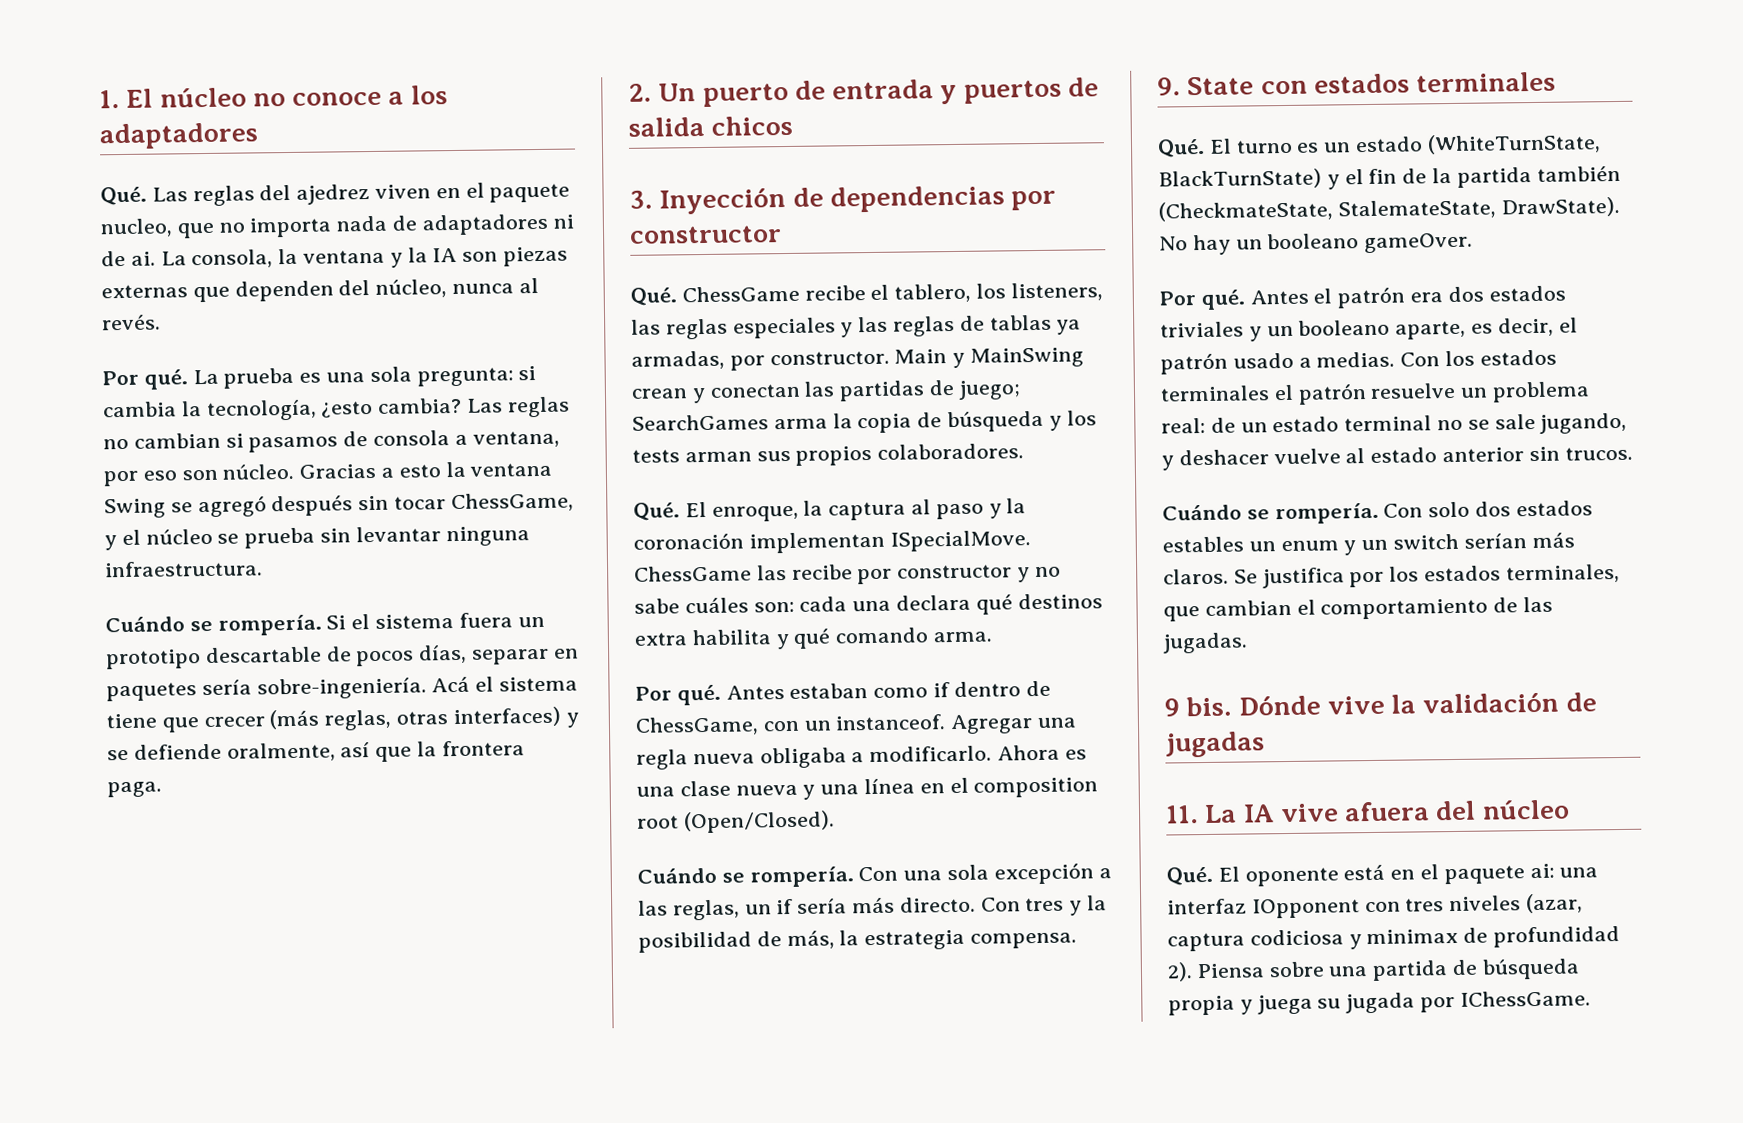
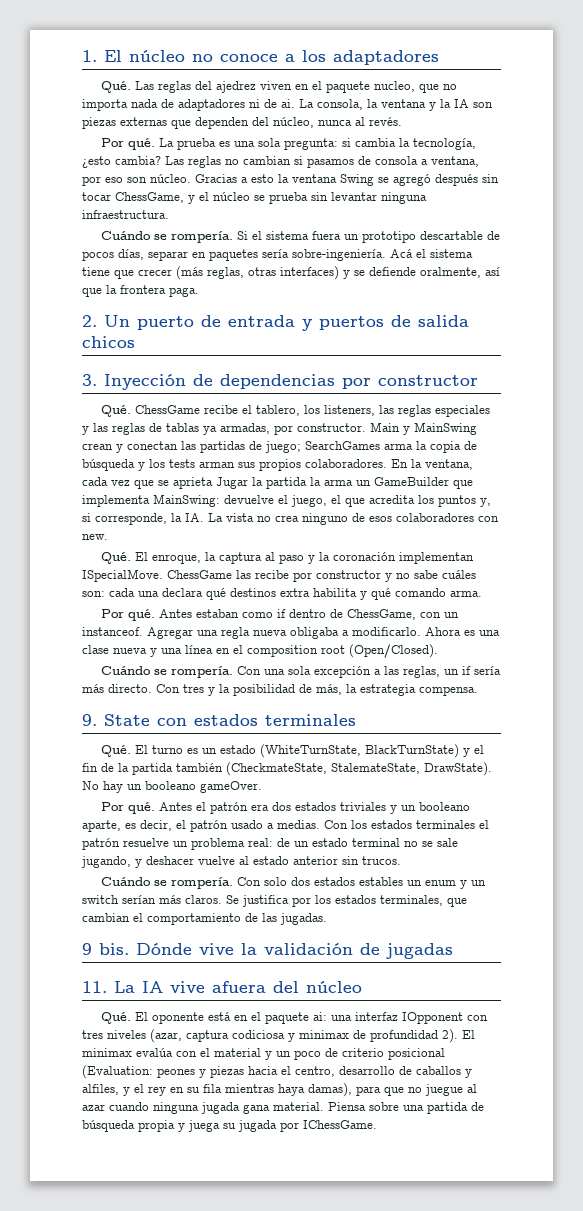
(1025, 451) none -> [391,459,473,470] [82,477,473,489] [82,494,491,507] [82,513,499,525] [82,534,108,540] En la ventana, cada vez que se aprieta Jugar la partida la arma un GameBuilder que implementa MainSwing: devuelve el juego, el que acredita los puntos y, si corresponde, la IA. La vista no crea ninguno de esos colaboradores con new.
(1193, 972) none -> [462,1030,475,1039] [82,1048,445,1060] [82,1065,472,1079] [82,1083,477,1097] [82,1102,324,1114] El minimax evalúa con el material y un poco de criterio posicional (Evaluation: peones y piezas hacia el centro, desarrollo de caballos y alfiles, y el rey en su fila mientras haya damas), para que no juegue al azar cuando ninguna jugada gana material.

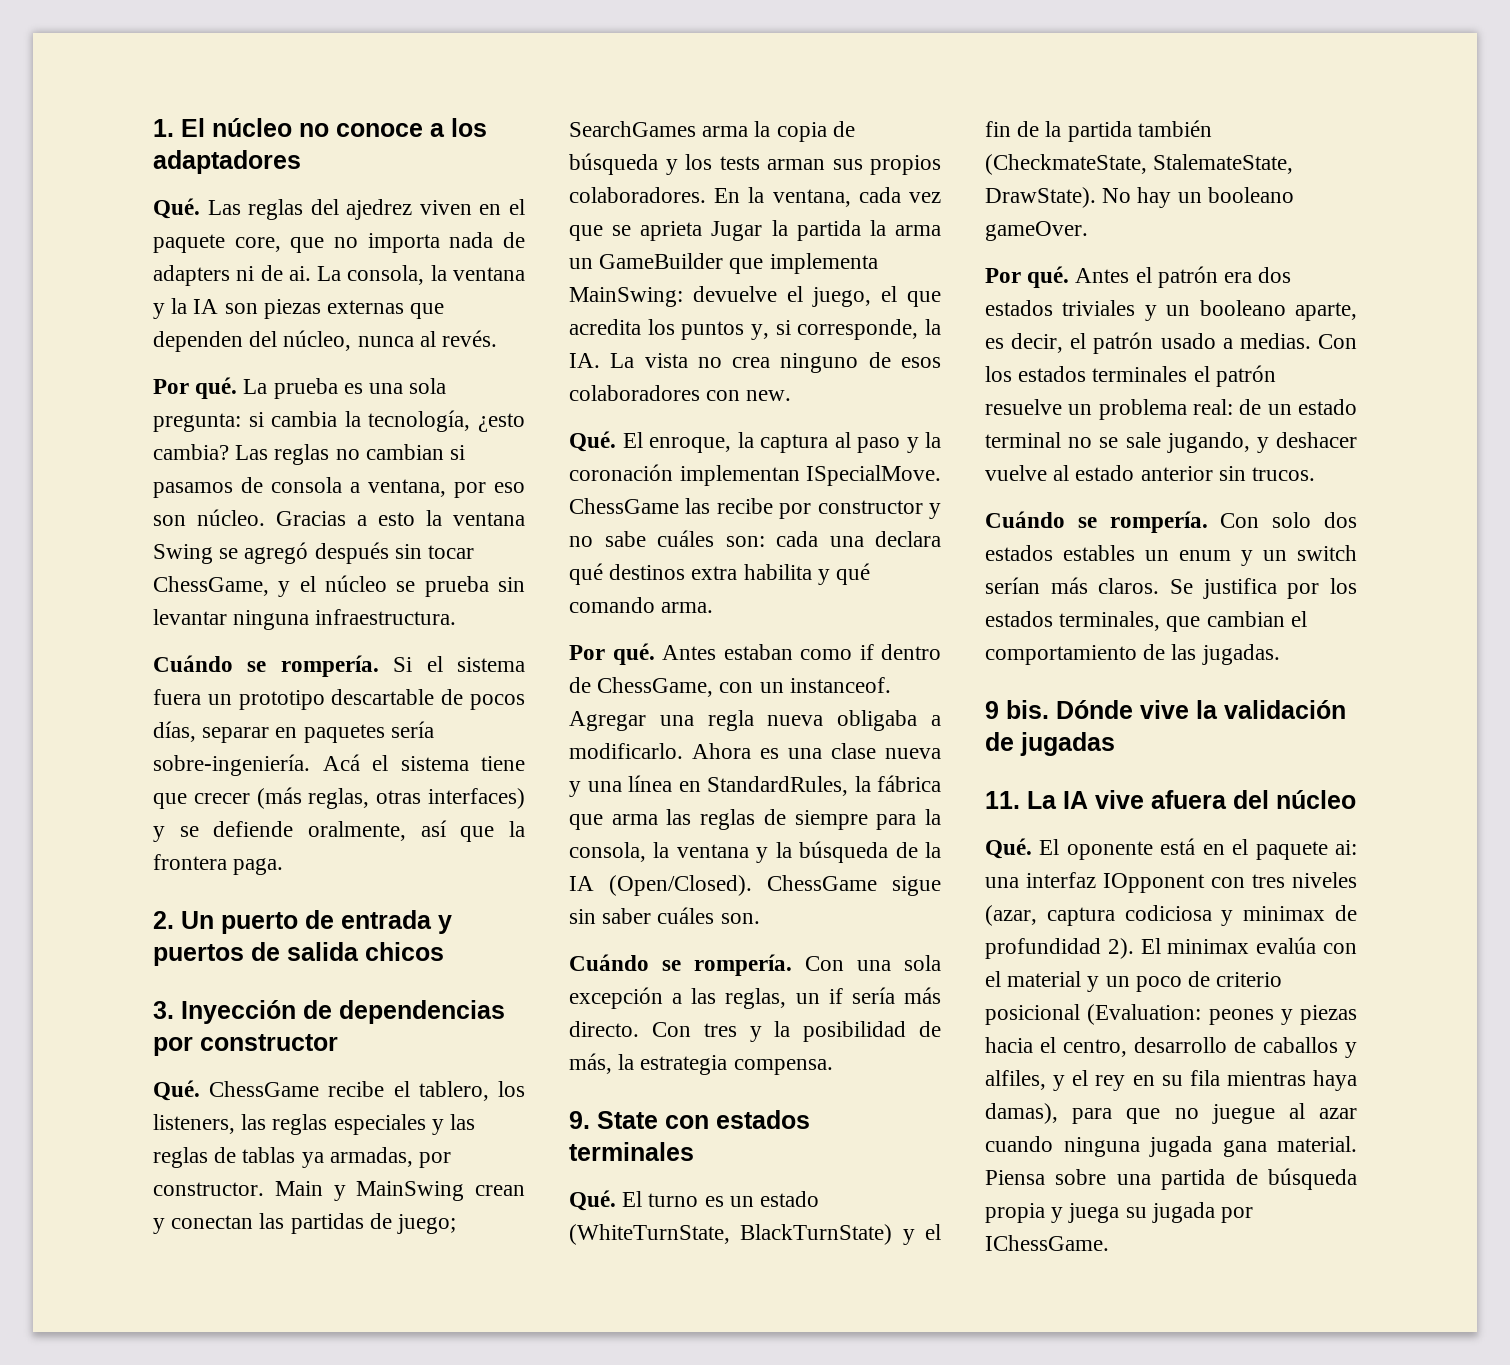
[374,81,416,92] nucleo, -> [234,237,281,252] core,
[178,99,245,111] adaptadores -> [153,265,230,286] adapters
[233,644,438,658] el composition root (Open/Closed). -> [707,775,941,796] [569,809,941,830] [569,841,941,863] [569,875,941,896] [569,907,760,924] StandardRules, la fábrica que arma las reglas de siempre para la consola, la ventana y la búsqueda de la IA (Open/Closed). ChessGame sigue sin saber cuáles son.

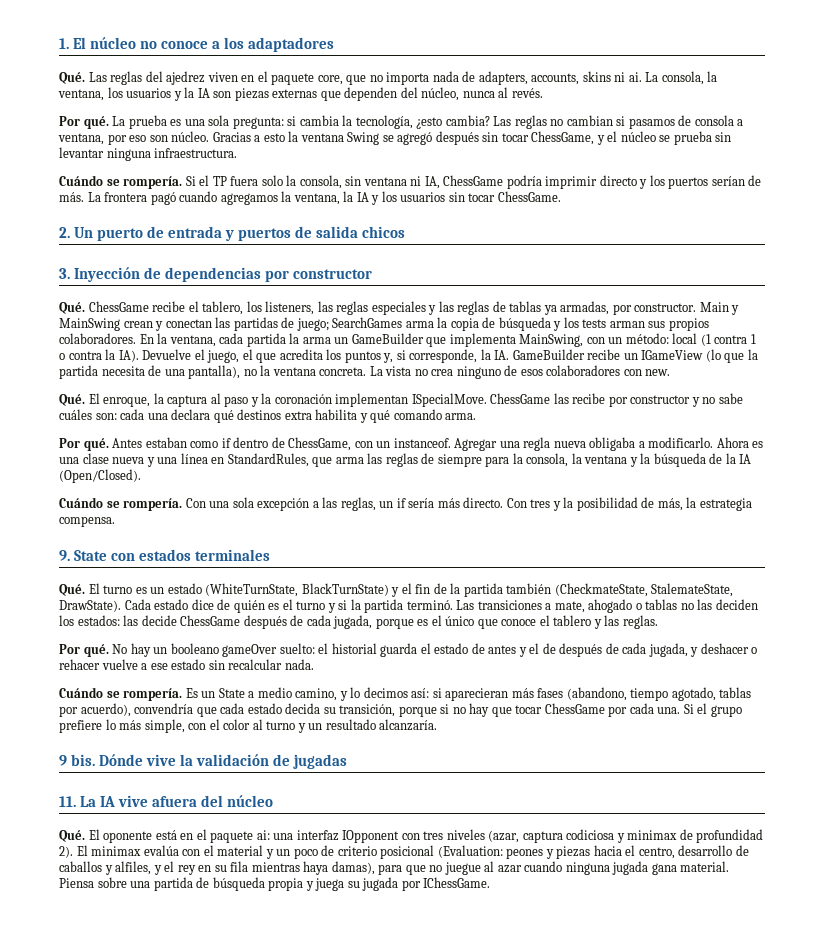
[153,265,283,286] adapters ni de -> [478,71,626,85] adapters, accounts, skins ni
[452,267,525,281] ventana -> [58,87,172,101] ventana, los usuarios
[457,657,525,672] [153,689,525,710] [153,721,434,743] [153,754,525,776] [153,787,525,809] [153,820,525,842] [153,854,284,875] sistema fuera un prototipo descartable de pocos días, separar en paquetes sería sobre-ingeniería. Acá el sistema tiene que crecer (más reglas, otras interfaces) y se defiende oralmente, así que la frontera paga. -> [212,175,762,189] [59,191,561,205] TP fuera solo la consola, sin ventana ni IA, ChessGame podría imprimir directo y los puertos serían de más. La frontera pagó cuando agregamos la ventana, la IA y los usuarios sin tocar ChessGame.
[909,192,941,203] [569,220,788,241] vez que se aprieta Jugar la -> (244, 338) none
[569,286,777,307] MainSwing: devuelve -> [519,333,756,347] [59,349,192,362] MainSwing, con un método: local (1 contra 1 o contra la IA). Devuelve
(600, 360) none -> [512,349,758,363] [59,365,367,379] GameBuilder recibe un IGameView (lo que la partida necesita de una pantalla), no la ventana concreta.
[854,775,941,792] la fábrica -> (309, 460) none
[767,875,941,896] [569,907,760,924] ChessGame sigue sin saber cuáles son. -> (141, 476) none
[1102,187,1294,208] [985,221,1088,241] [985,266,1292,288] [985,300,1357,321] [985,332,1357,354] [985,365,1276,387] [985,399,1357,420] [985,432,1357,453] [985,465,1316,481] [985,511,1357,533] [985,545,1357,566] [985,577,1357,599] [985,611,1307,632] [985,644,1280,665] No hay un booleano gameOver. // Por qué. Antes el patrón era dos estados triviales y un booleano aparte, es decir, el patrón usado a medias. Con los estados terminales el patrón resuelve un problema real: de un estado terminal no se sale jugando, y deshacer vuelve al estado anterior sin trucos. // Cuándo se rompería. Con solo dos estados estables un enum y un switch serían más claros. Se justifica por los estados terminales, que cambian el comportamiento de las jugadas. -> [124,599,758,613] [59,615,658,629] [59,643,758,657] [59,659,314,670] [59,687,752,701] [59,703,742,717] [59,719,438,733] Cada estado dice de quién es el turno y si la partida terminó. Las transiciones a mate, ahogado o tablas no las deciden los estados: las decide ChessGame después de cada jugada, porque es el único que conoce el tablero y las reglas. // Por qué. No hay un booleano gameOver suelto: el historial guarda el estado de antes y el de después de cada jugada, y deshacer o rehacer vuelve a ese estado sin recalcular nada. // Cuándo se rompería. Es un State a medio camino, y lo decimos así: si aparecieran más fases (abandono, tiempo agotado, tablas por acuerdo), convendría que cada estado decida su transición, porque si no hay que tocar ChessGame por cada una. Si el grupo prefiere lo más simple, con el color al turno y un resultado alcanzaría.

